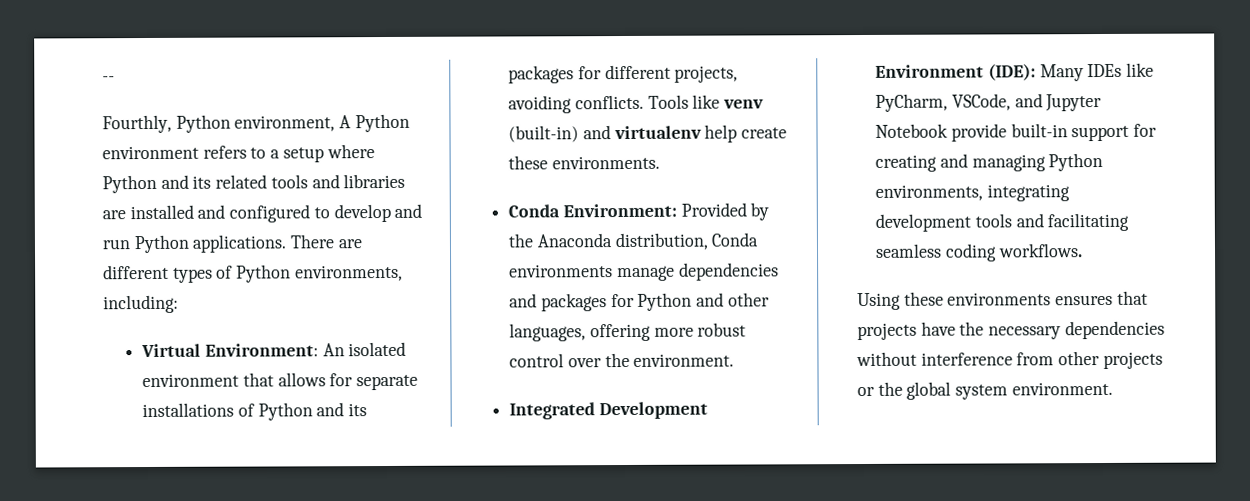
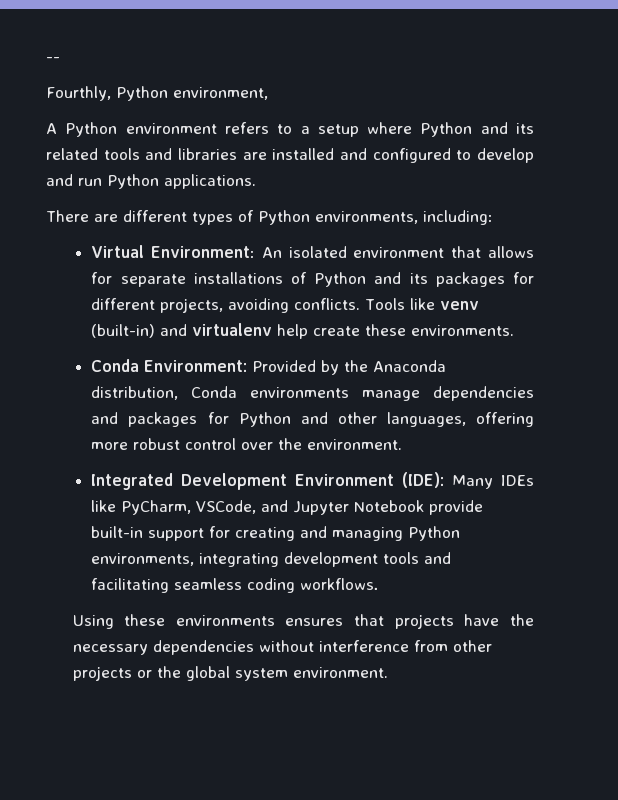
(336, 123) none -> (268, 93) //
(288, 243) none -> (256, 181) //

